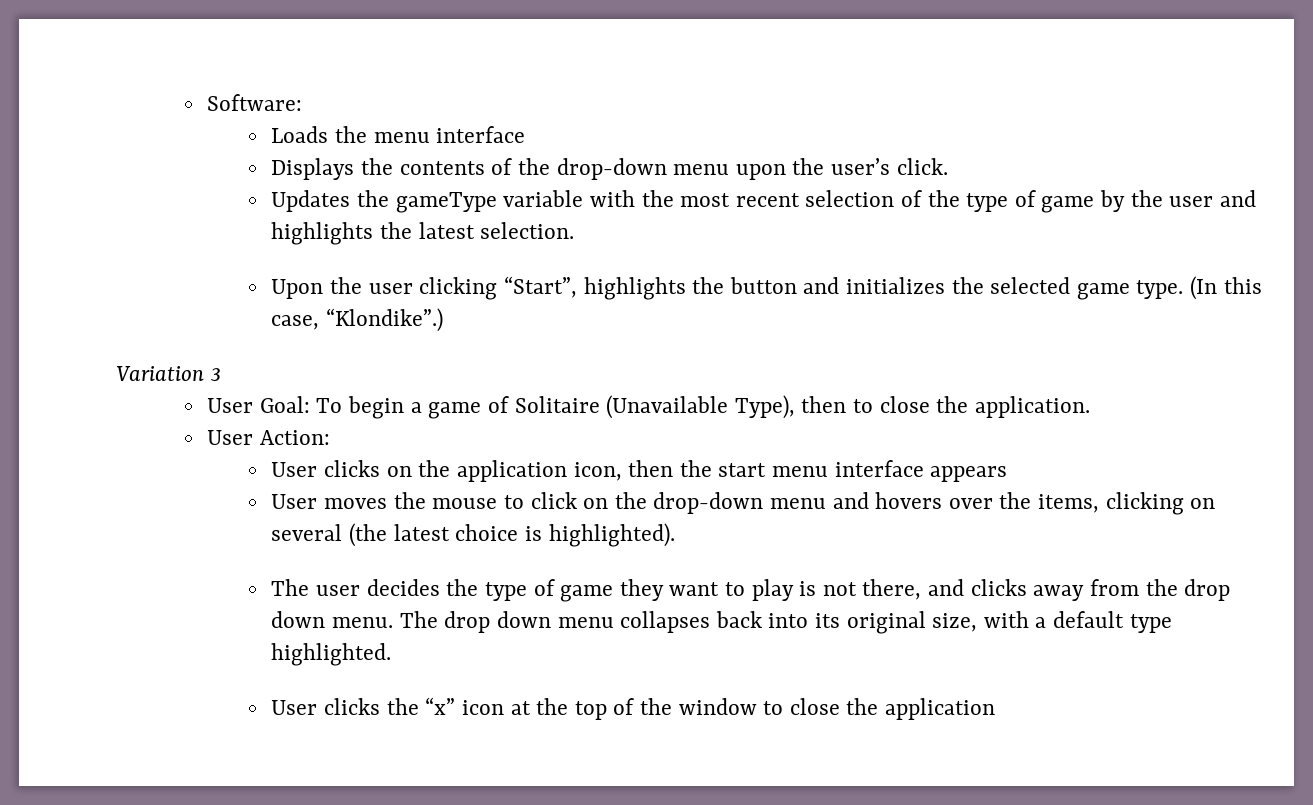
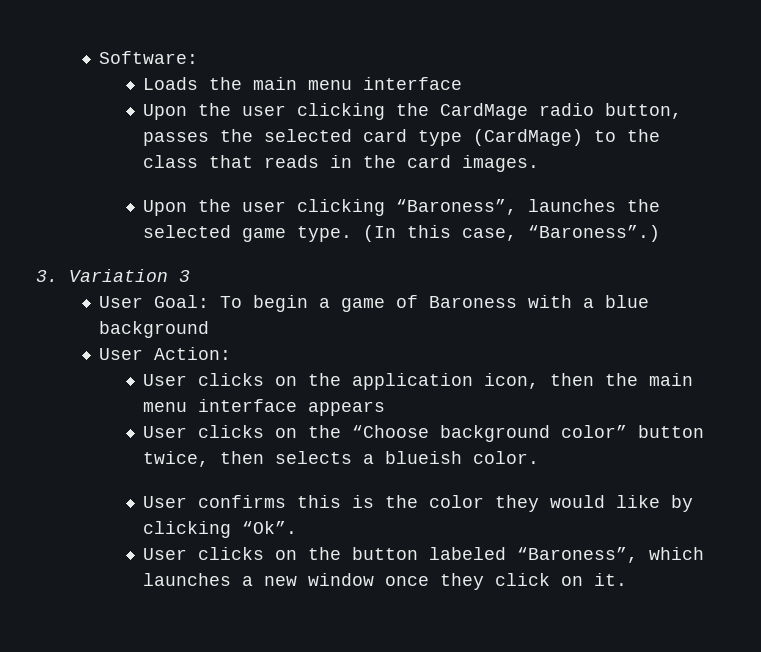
(368, 134) none -> [252,77,297,90] main
[271,158,948,180] [271,190,1256,213] [271,222,575,245] [271,276,946,300] Displays the contents of the drop-down menu upon the user’s click. // Updates the gameType variable with the most recent selection of the type of game by the user and highlights the latest selection. // Upon the user clicking “Start”, highlights the button and initializes -> [142,103,682,120] [142,129,660,146] [142,155,539,172] [142,199,616,216] Upon the user clicking the CardMage radio button, passes the selected card type (CardMage) to the class that reads in the card images. // Upon the user clicking “Baroness”, launches
[326,308,444,332] “Klondike”.) // -> [527,225,660,242] [36,270,58,282] “Baroness”.) // 3.
[514,395,1090,419] Solitaire (Unavailable Type), then to close the application. -> [429,295,650,308] [99,321,210,338] Baroness with a blue background
[718,463,767,477] start -> [648,373,693,386] main
[324,492,1216,515] [271,523,675,547] [271,579,1231,602] [271,611,1172,634] [271,643,392,666] [271,697,996,720] moves the mouse to click on the drop-down menu and hovers over the items, clicking on several (the latest choice is highlighted). // The user decides the type of game they want to play is not there, and clicks away from the drop down menu. The drop down menu collapses back into its original size, with a default type highlighted. // User clicks the “x” icon at the top of the window to close the application -> [197,425,704,442] [142,451,539,467] [142,495,693,512] [142,521,297,538] [142,547,704,563] [142,573,627,590] clicks on the “Choose background color” button twice, then selects a blueish color. // User confirms this is the color they would like by clicking “Ok”. // User clicks on the button labeled “Baroness”, which launches a new window once they click on it.

